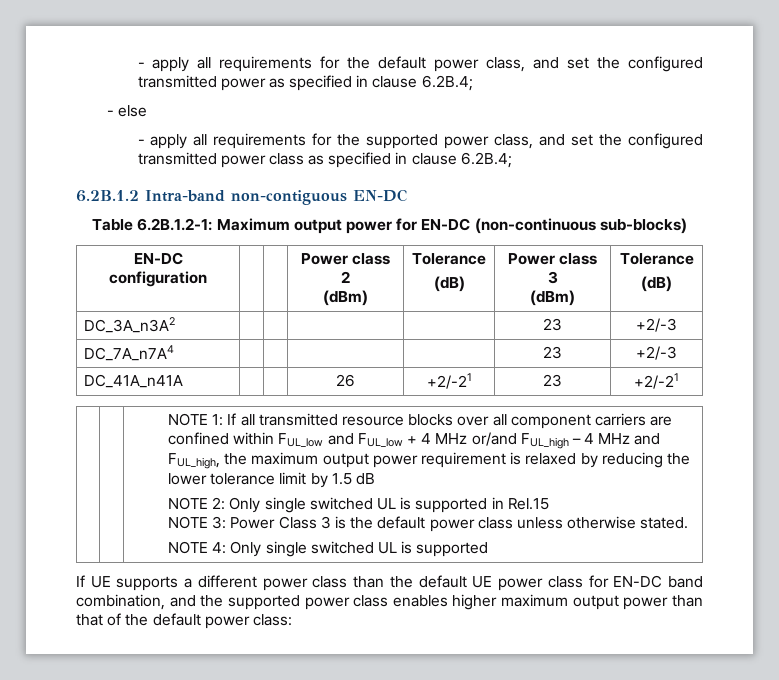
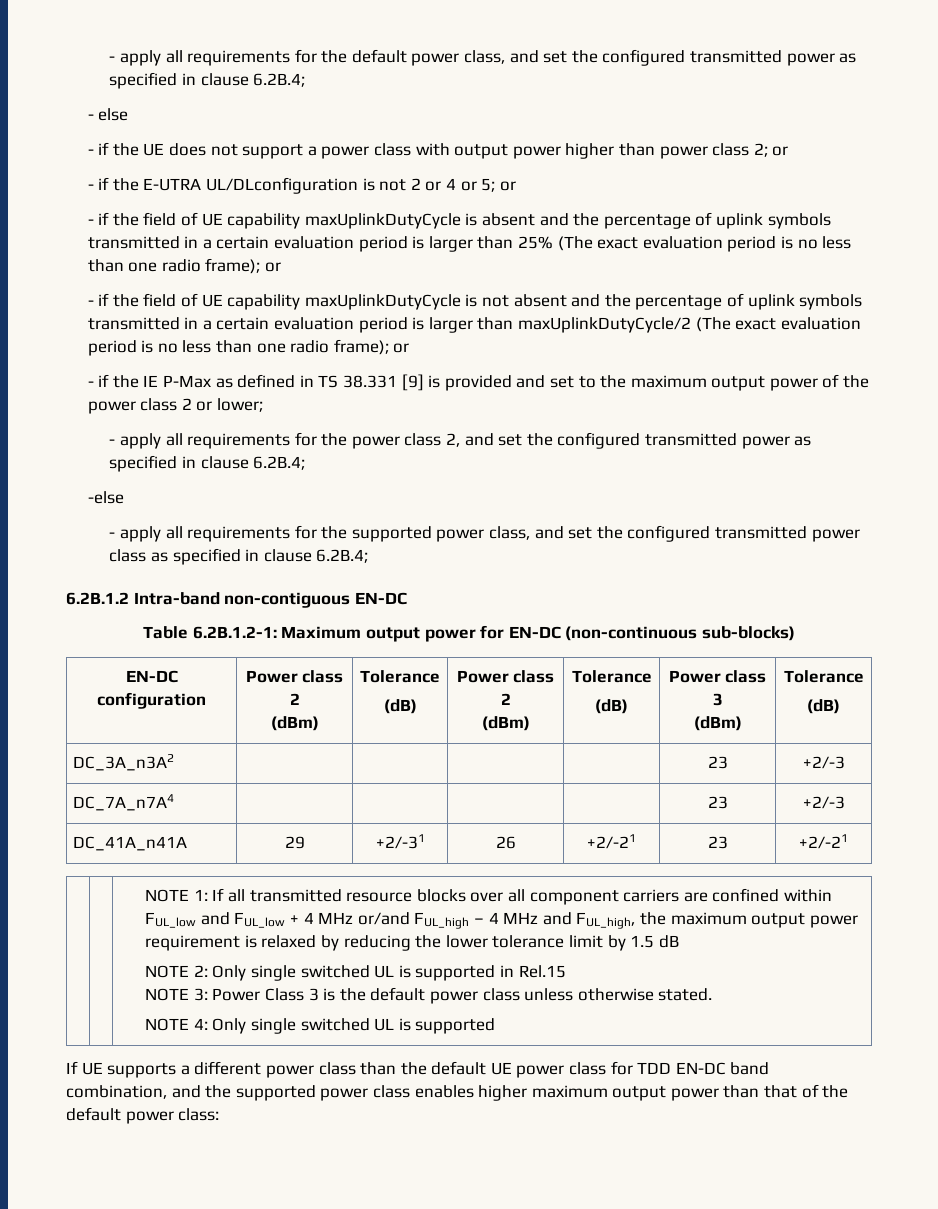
(147, 111) none -> [87,142,789,159] [87,177,516,194] [87,212,831,229] [87,236,852,252] [87,258,282,274] [87,293,863,310] [87,317,861,333] [87,339,410,356] [87,374,870,391] [87,398,264,414] [109,432,812,449] [109,455,306,472] [87,491,124,504] // - if the UE does not support a power class with output power higher than power class 2; or // - if the E-UTRA UL/DLconfiguration is not 2 or 4 or 5; or // - if the field of UE capability maxUplinkDutyCycle is absent and the percentage of uplink symbols transmitted in a certain evaluation period is larger than 25% (The exact evaluation period is no less than one radio frame); or // - if the field of UE capability maxUplinkDutyCycle is not absent and the percentage of uplink symbols transmitted in a certain evaluation period is larger than maxUplinkDutyCycle/2 (The exact evaluation period is no less than one radio frame); or // - if the IE P-Max as defined in TS 38.331 [9] is provided and set to the maximum output power of the power class 2 or lower; // - apply all requirements for the power class 2, and set the configured transmitted power as specified in clause 6.2B.4; // -else
(207, 279) | -> [245,670,344,683] [289,693,300,705] [270,716,319,731] [360,670,440,683] [383,699,417,714] Power class 2 // (dBm) | Tolerance // (dB)
(184, 381) | -> [284,836,305,849] [375,834,425,849] 29 | +2/-31
(609, 581) none -> [637,1062,672,1074] TDD

